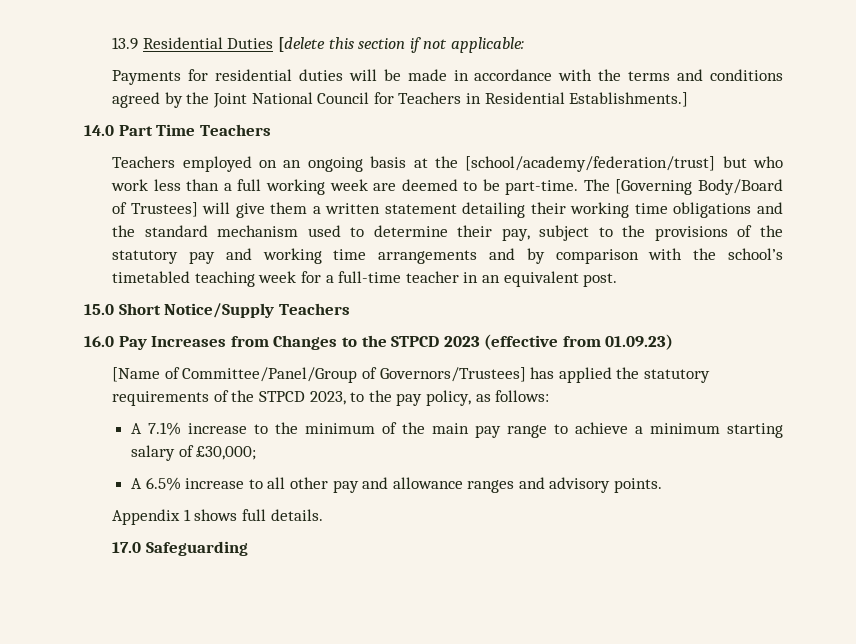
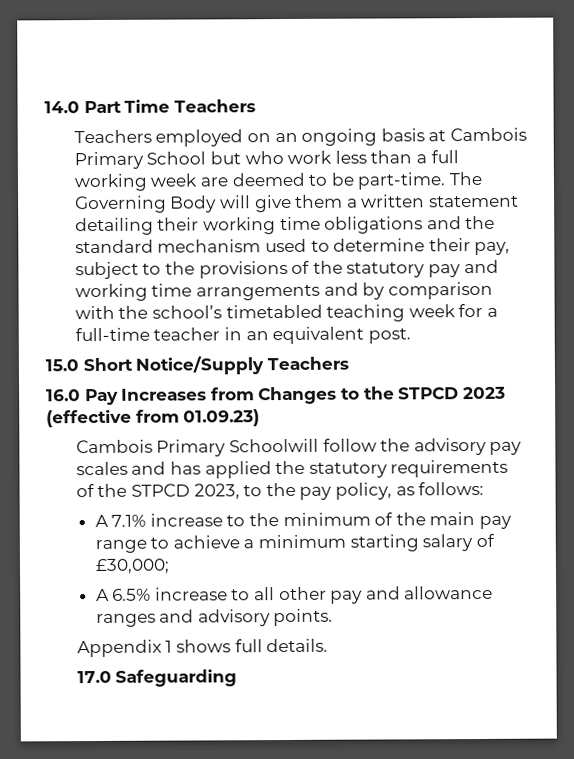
[112,37,524,53] [112,69,783,85] [112,92,689,108] 13.9 Residential Duties [delete this section if not applicable: // Payments for residential duties will be made in accordance with the terms and conditions agreed by the Joint National Council for Teachers in Residential Establishments.] // -> (44, 107) none
[434,156,716,172] the [school/academy/federation/trust] -> [449,127,527,142] [73,151,207,170] Cambois Primary School
[615,179,783,195] [112,202,198,217] [Governing Body/Board of Trustees] -> [74,195,218,214] Governing Body
[112,367,526,383] [Name of Committee/Panel/Group of Governors/Trustees] -> [75,437,523,457] [75,461,167,476] Cambois Primary Schoolwill follow the advisory pay scales and

